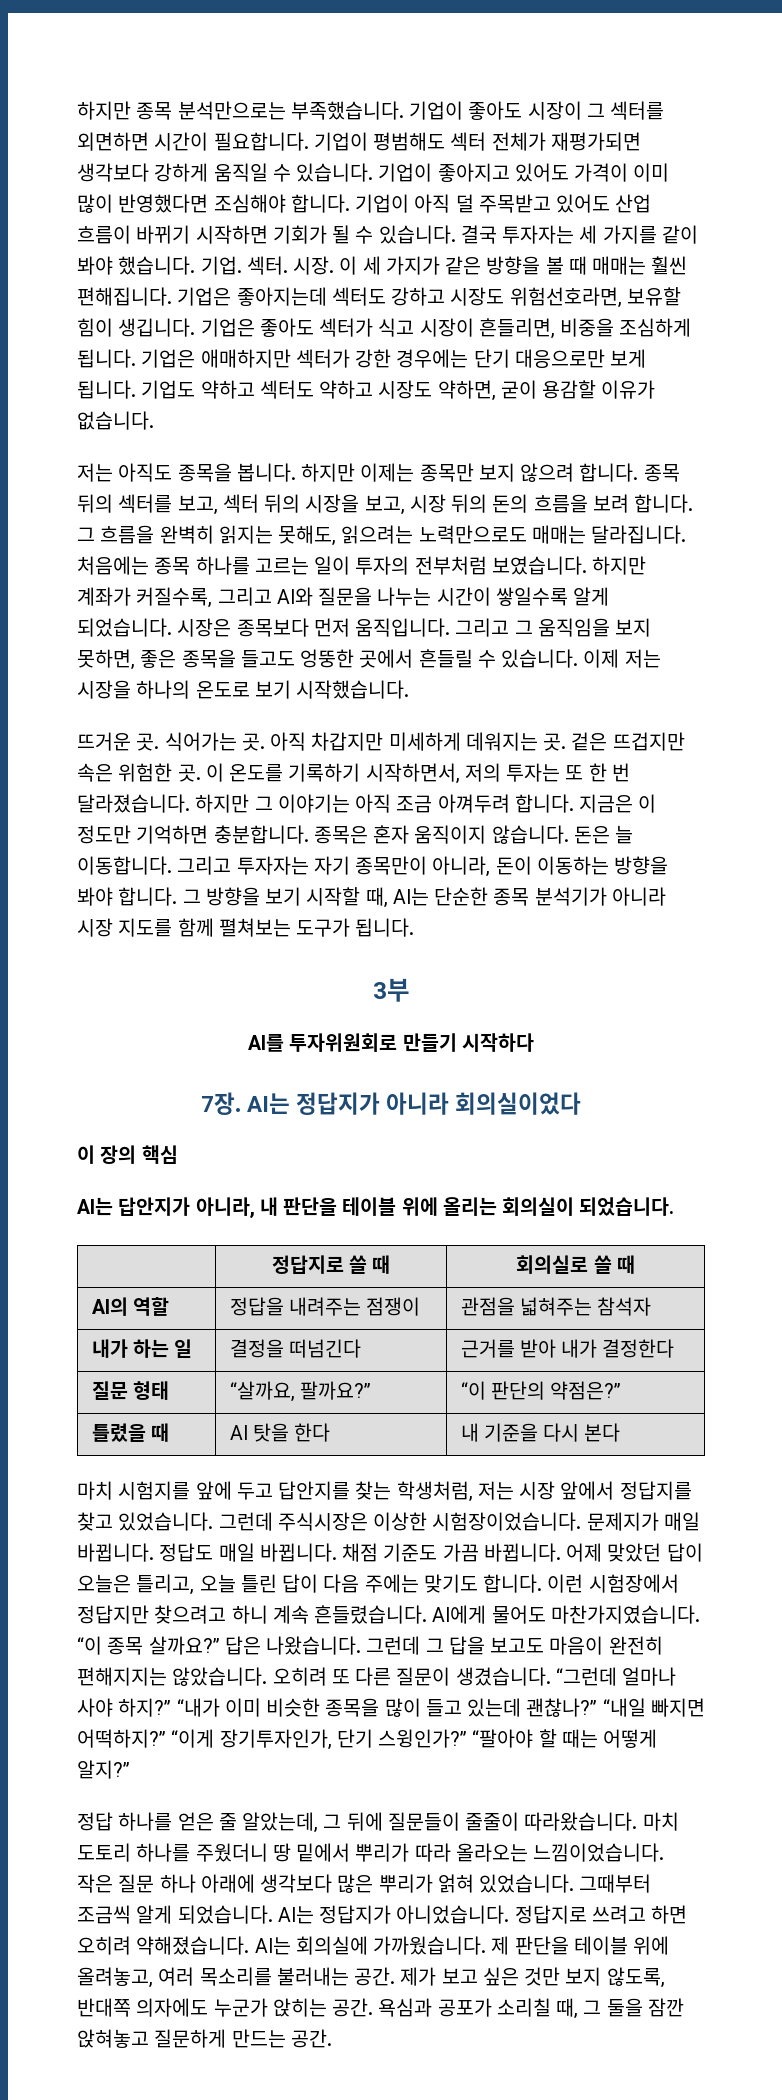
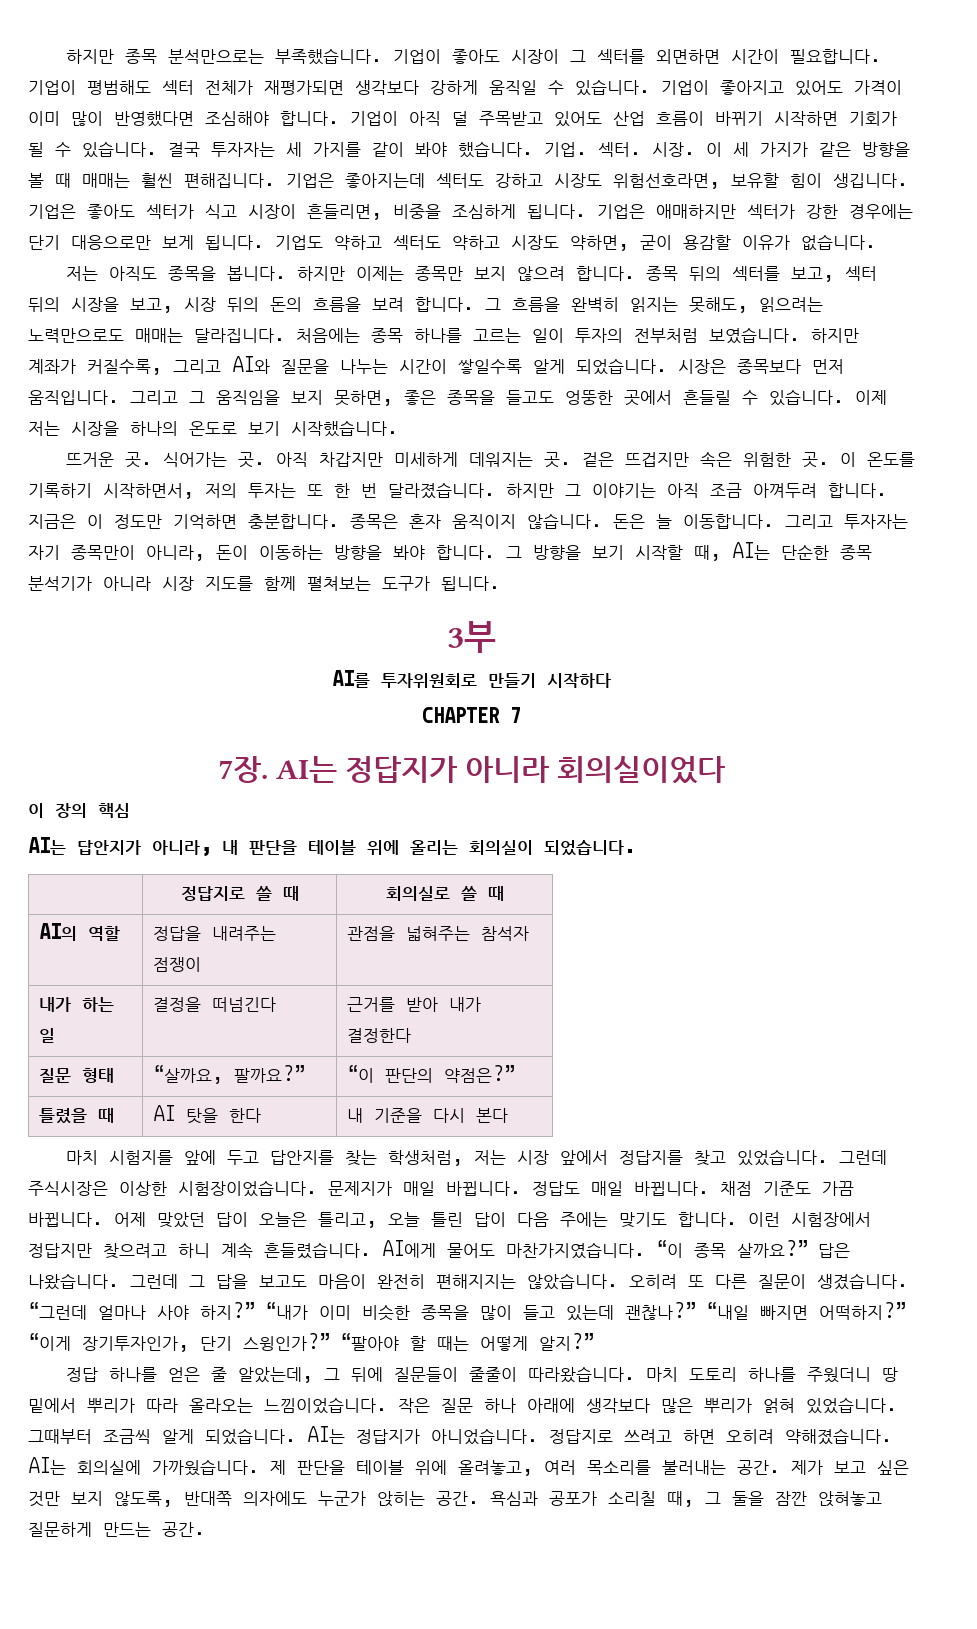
(534, 1042) none -> [422,707,521,723] // CHAPTER 7

